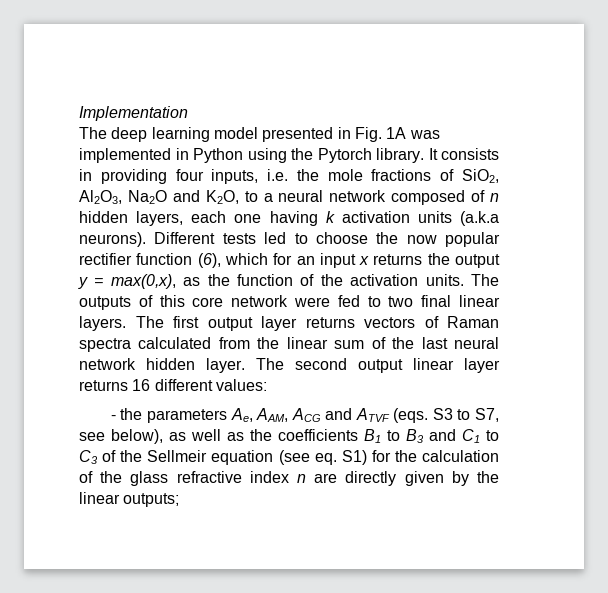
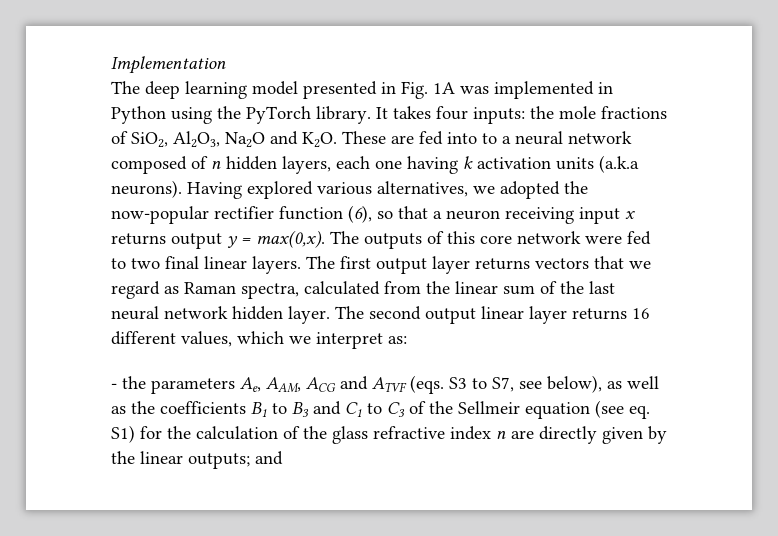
[317,148,372,163] Pytorch -> [246,106,311,124] PyTorch
[441,148,499,160] [79,169,289,184] consists in providing four inputs, i.e. -> [393,106,525,124] takes four inputs:
[205,190,239,204] K2O, -> [302,131,477,148] K2O. These are fed into
[154,232,500,247] [79,253,315,268] Different tests led to choose the now popular rectifier function (6), which for an -> [187,181,588,199] [111,205,574,224] Having explored various alternatives, we adopted the now-popular rectifier function (6), so that a neuron receiving
[427,253,450,265] the -> (166, 239) none
[110,274,464,289] max(0,x), as the function of the activation units. -> [256,230,325,248] max(0,x).
[424,316,499,328] [79,338,131,352] of Raman spectra -> [594,256,651,269] [111,281,299,299] that we regard as Raman spectra,
[215,379,267,391] values: -> [181,331,407,349] values, which we interpret as:
(180, 500) none -> [255,451,283,465] and

